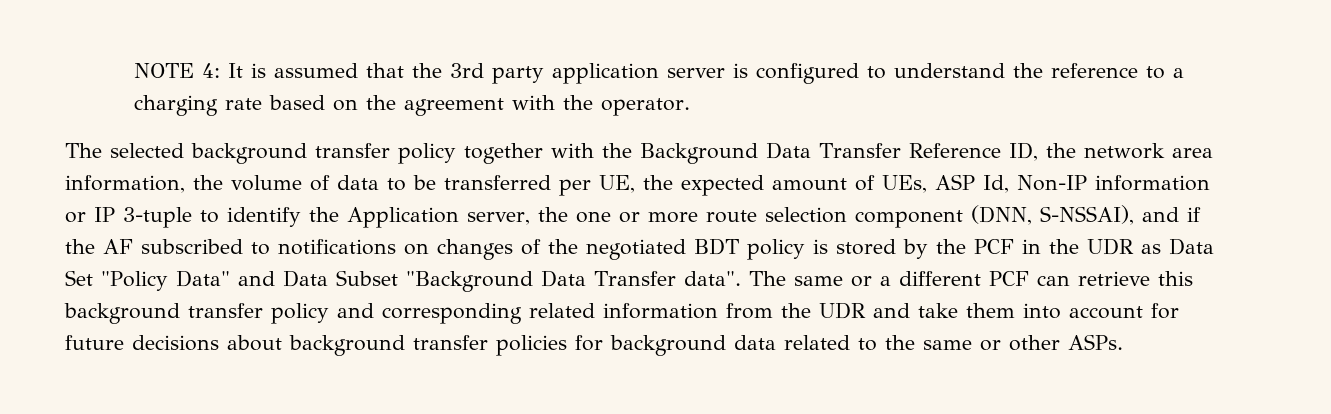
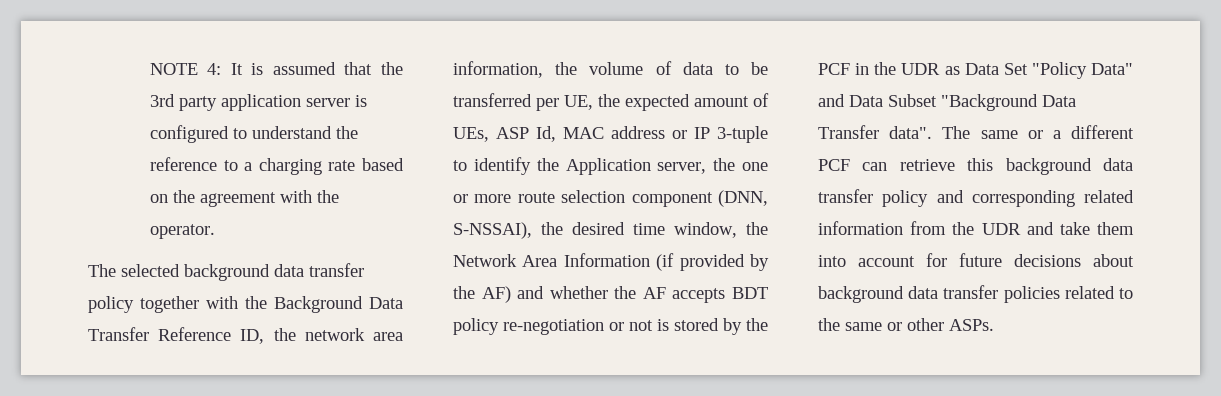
(307, 153) none -> [274,264,304,277] data
[1017,175,1210,191] Non-IP information -> [563,126,665,139] MAC address
[1141,207,1201,222] [65,238,805,260] and if the AF subscribed to notifications on changes of the negotiated BDT policy -> [541,222,768,238] [453,253,769,271] [453,286,768,303] [453,318,653,335] the desired time window, the Network Area Information (if provided by the AF) and whether the AF accepts BDT policy re-negotiation or not
(180, 313) none -> [1103,158,1133,171] data
(405, 345) none -> [908,286,939,299] data
[575,335,776,356] for background data -> (1060, 294) none

